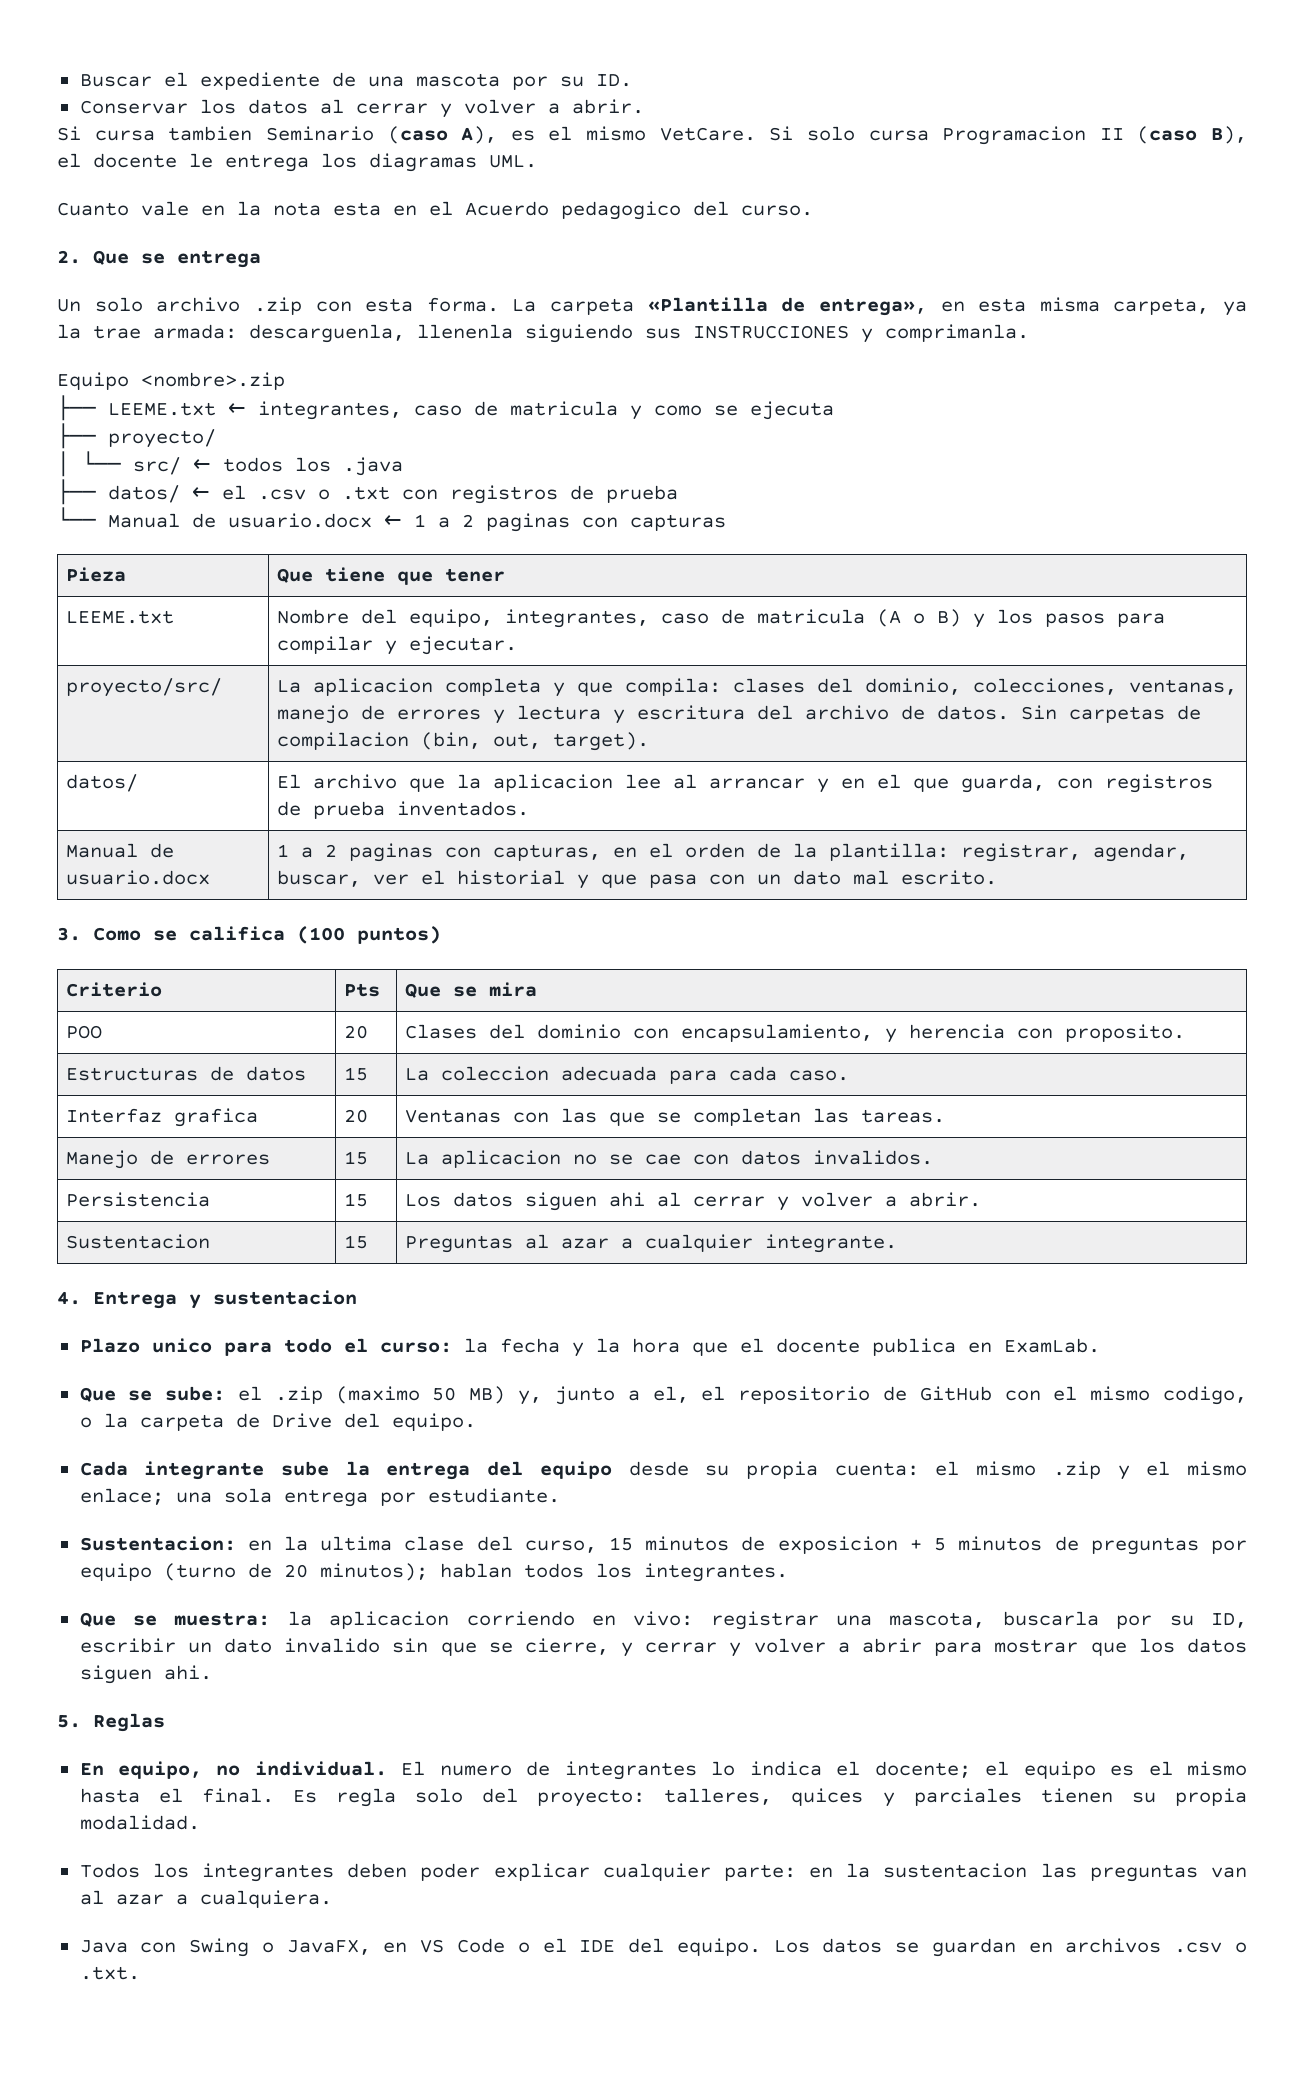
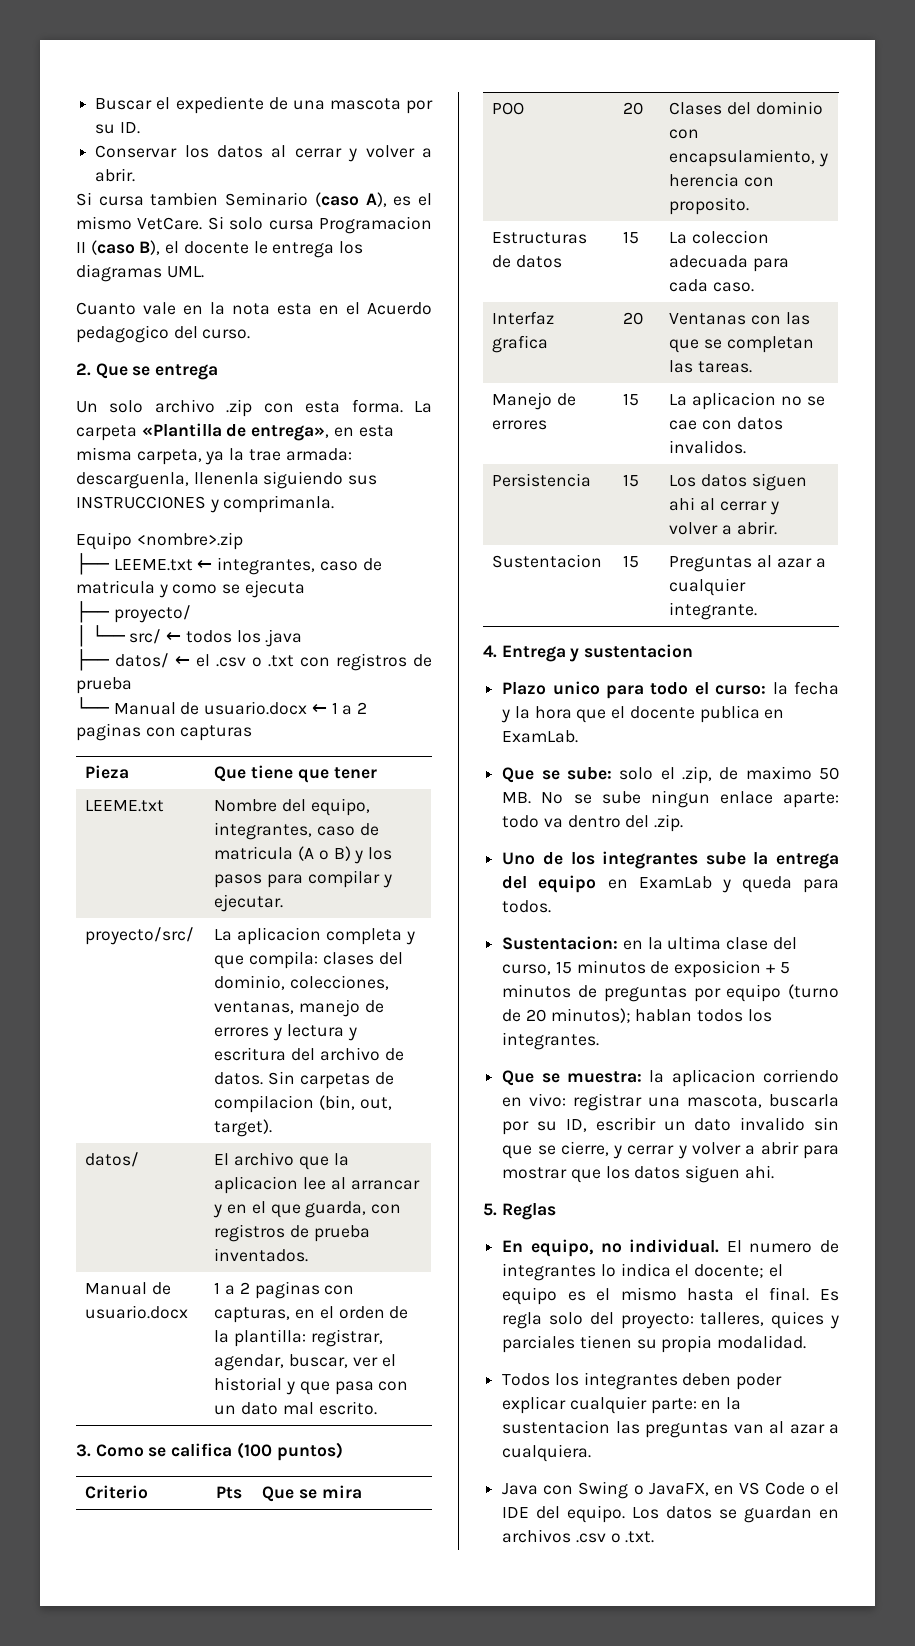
[237,1386,1247,1405] [79,1413,476,1431] [79,1461,265,1480] el .zip (maximo 50 MB) y, junto a el, el repositorio de GitHub con el mismo codigo, o la carpeta de Drive del equipo. // Cada integrante -> [619,766,839,784] [502,790,839,808] [502,814,684,832] [502,851,699,869] solo el .zip, de maximo 50 MB. No se sube ningun enlace aparte: todo va dentro del .zip. // Uno de los integrantes
[628,1461,1248,1480] [79,1488,560,1507] desde su propia cuenta: el mismo .zip y el mismo enlace; una sola entrega por estudiante. -> [607,876,839,893] [502,900,552,913] en ExamLab y queda para todos.

